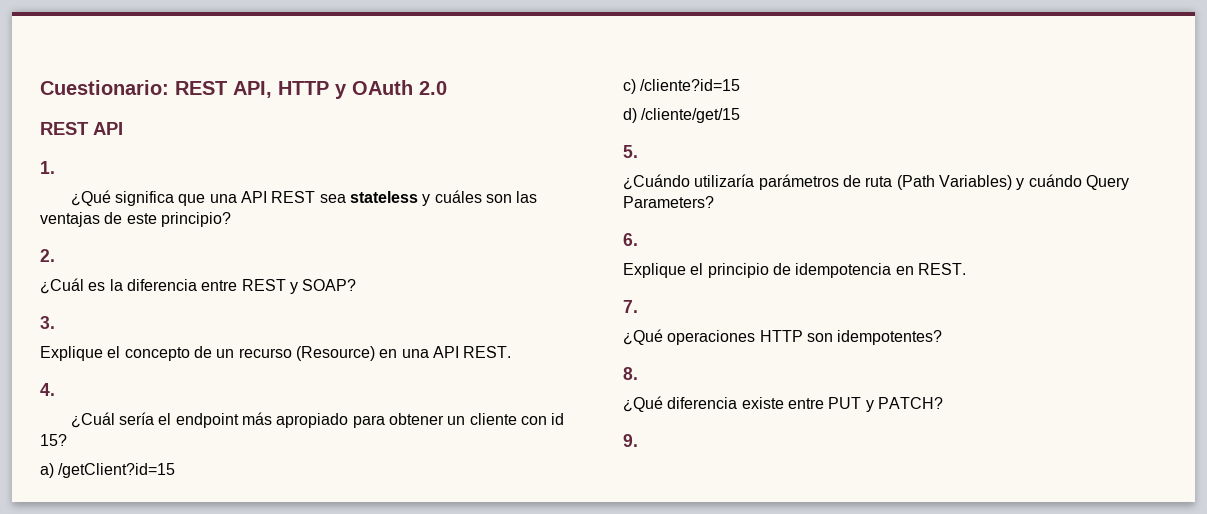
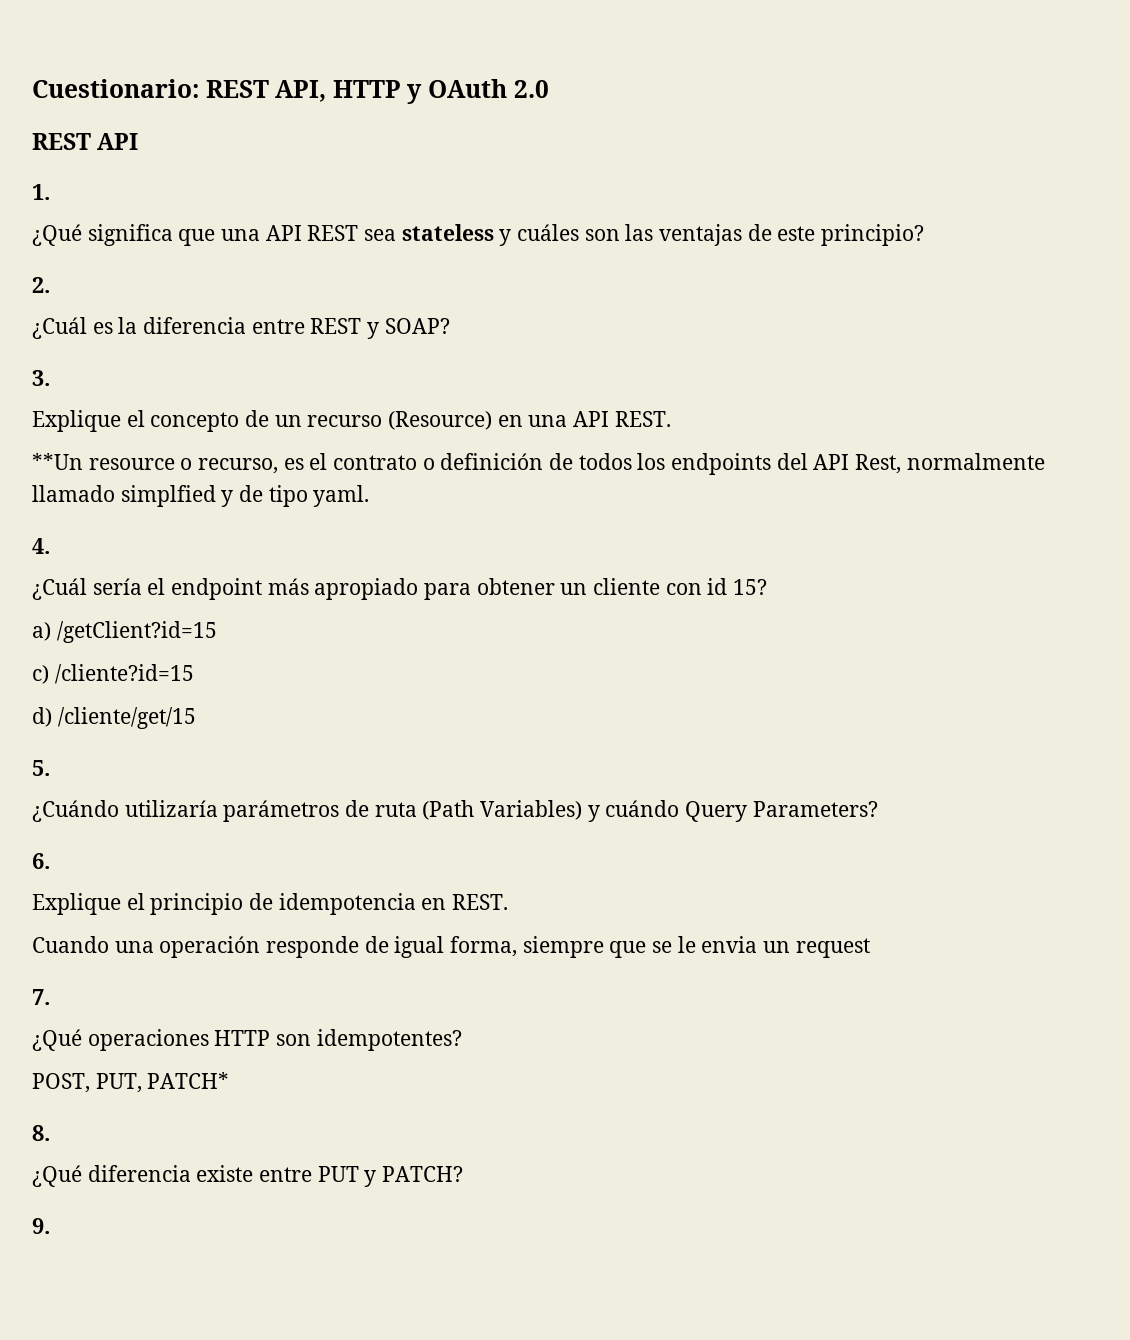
(512, 352) none -> [32,453,1045,475] [32,485,370,507] // **Un resource o recurso, es el contrato o definición de todos los endpoints del API Rest, normalmente llamado simplfied y de tipo yaml.
(966, 269) none -> [32,936,870,958] // Cuando una operación responde de igual forma, siempre que se le envia un request
(943, 337) none -> [32,1072,230,1093] // POST, PUT, PATCH*

